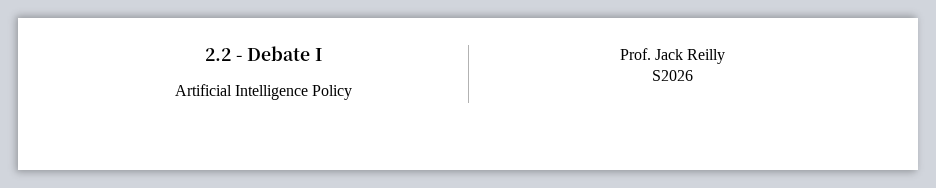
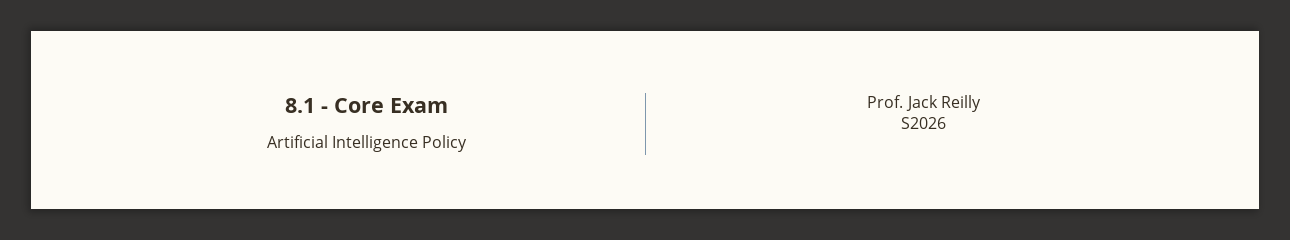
[205,46,322,61] 2.2 - Debate I -> [285,98,448,113] 8.1 - Core Exam

